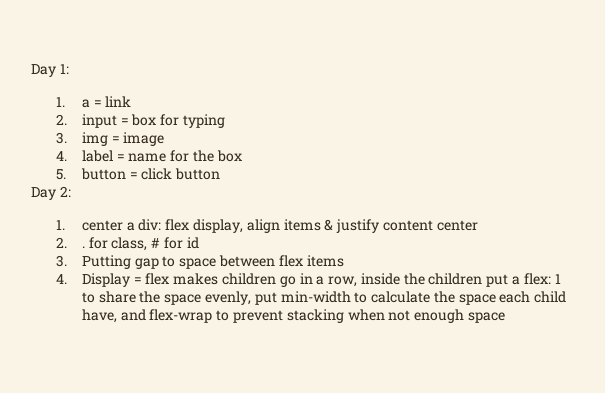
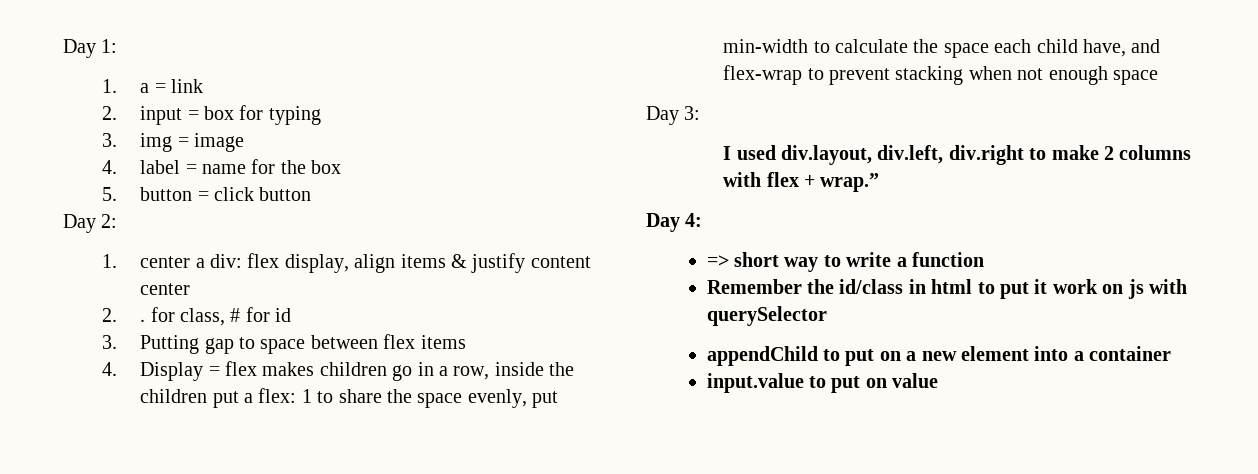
(505, 317) none -> [646,106,701,125] [723,145,1192,165] [723,172,880,192] [646,213,703,232] [706,252,984,272] [706,279,1187,299] [706,306,827,326] [706,346,1172,366] [706,373,939,393] // Day 3: // I used div.layout, div.left, div.right to make 2 columns with flex + wrap.” // Day 4: // => short way to write a function // Remember the id/class in html to put it work on js with querySelector // appendChild to put on a new element into a container // input.value to put on value

